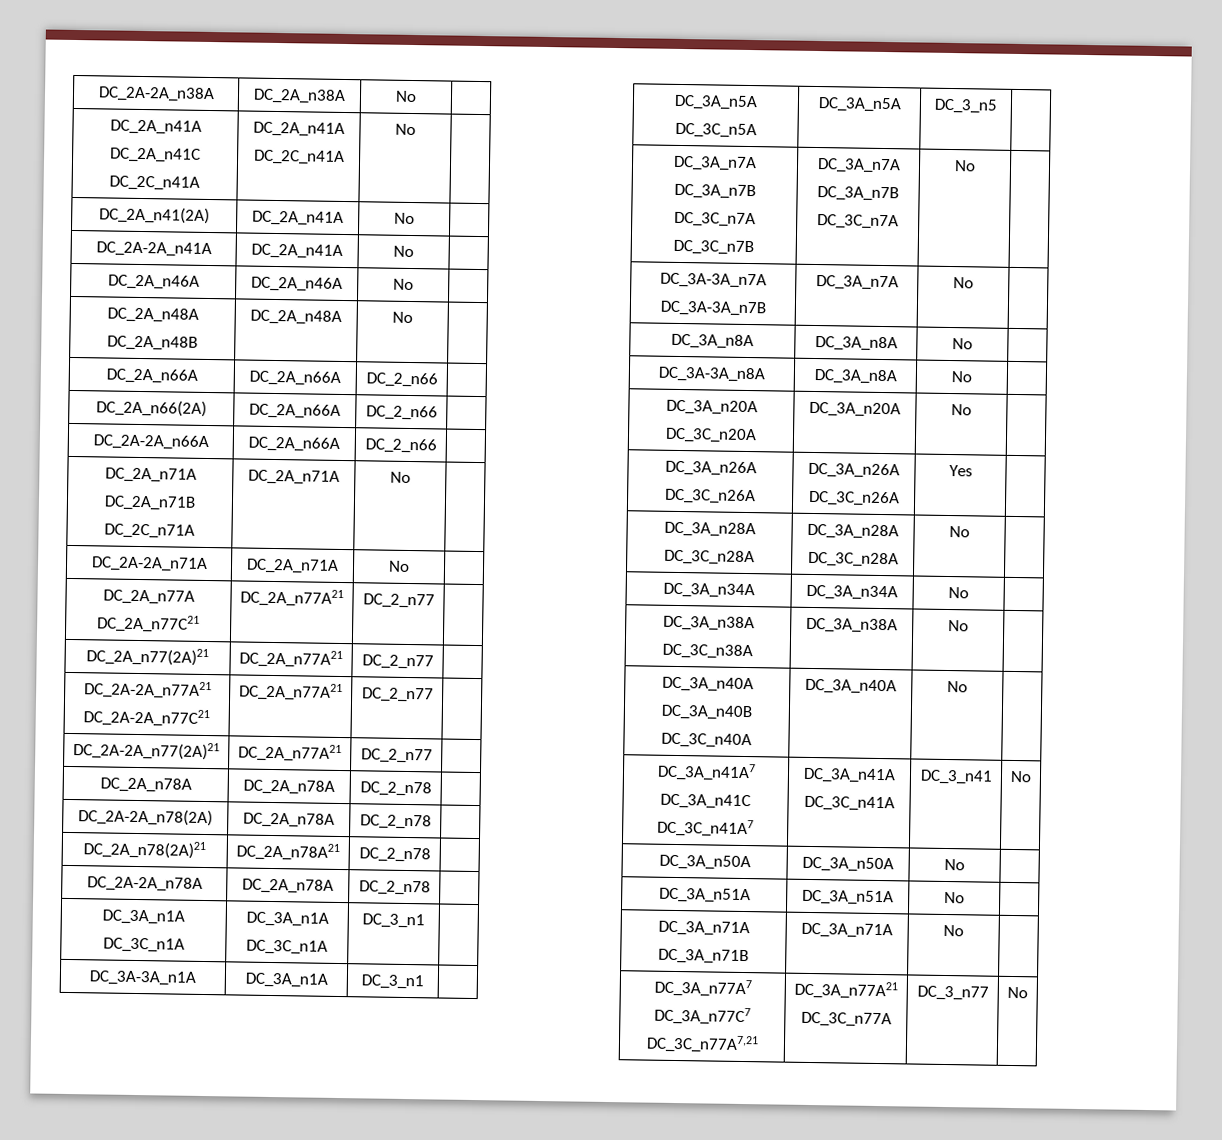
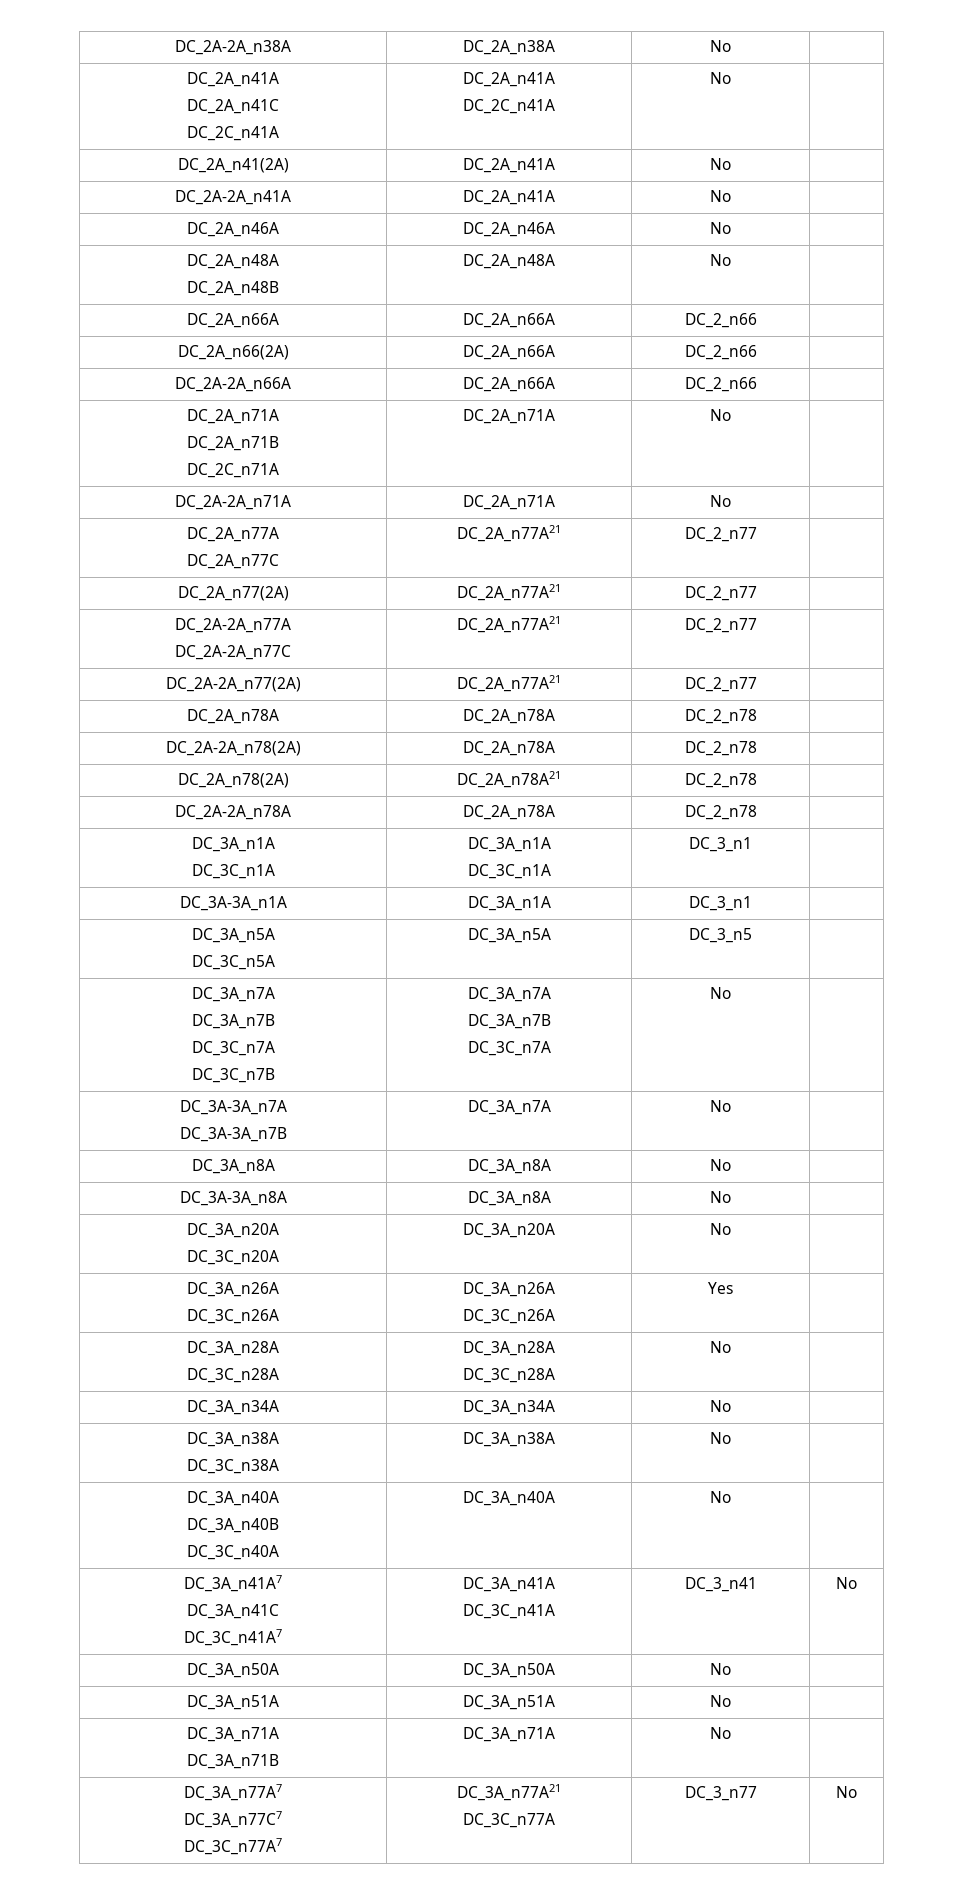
[97,614,200,633] [240,588,344,608] [362,593,435,609] [86,647,209,667] [239,649,343,669] [361,654,434,670] [83,680,212,700] [83,708,210,728] [239,682,343,702] [361,687,434,703] [73,741,220,761] DC_2A_n77C21 | DC_2A_n77A21 | DC_2_n77 | // DC_2A_n77(2A)21 | DC_2A_n77A21 | DC_2_n77 | // DC_2A-2A_n77A21 // DC_2A-2A_n77C21 | DC_2A_n77A21 | DC_2_n77 | // DC_2A-2A_n77(2A)21 -> [187,554,279,569] [457,525,561,542] [684,527,757,542] [177,586,289,601] [457,584,561,601] [684,586,757,601] [175,618,291,633] [175,645,291,660] [457,616,561,633] [684,618,757,633] [165,677,301,692] DC_2A_n77C | DC_2A_n77A21 | DC_2_n77 | // DC_2A_n77(2A) | DC_2A_n77A21 | DC_2_n77 | // DC_2A-2A_n77A // DC_2A-2A_n77C | DC_2A_n77A21 | DC_2_n77 | // DC_2A-2A_n77(2A)
[83,840,206,860] DC_2A_n78(2A)21 -> [177,773,289,788] DC_2A_n78(2A)
[645,1034,759,1054] DC_3C_n77A7,21 -> [184,1838,282,1855] DC_3C_n77A7

